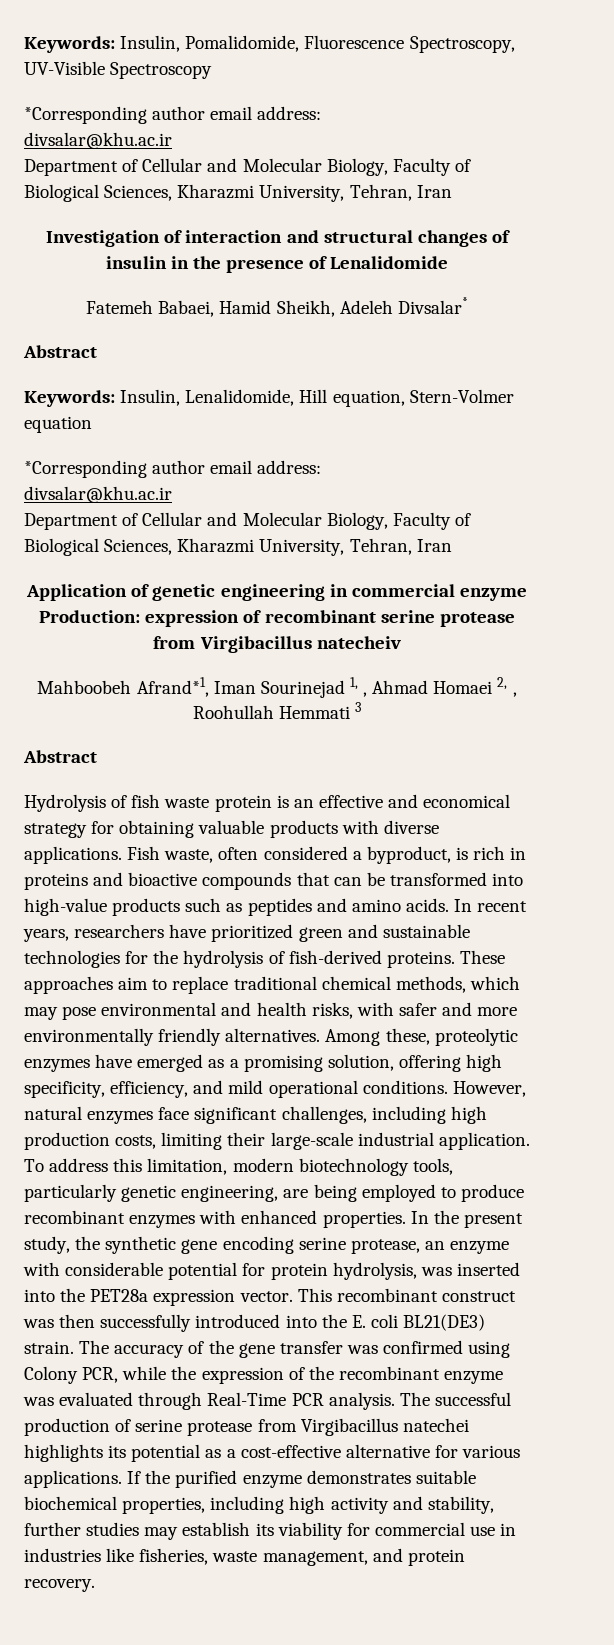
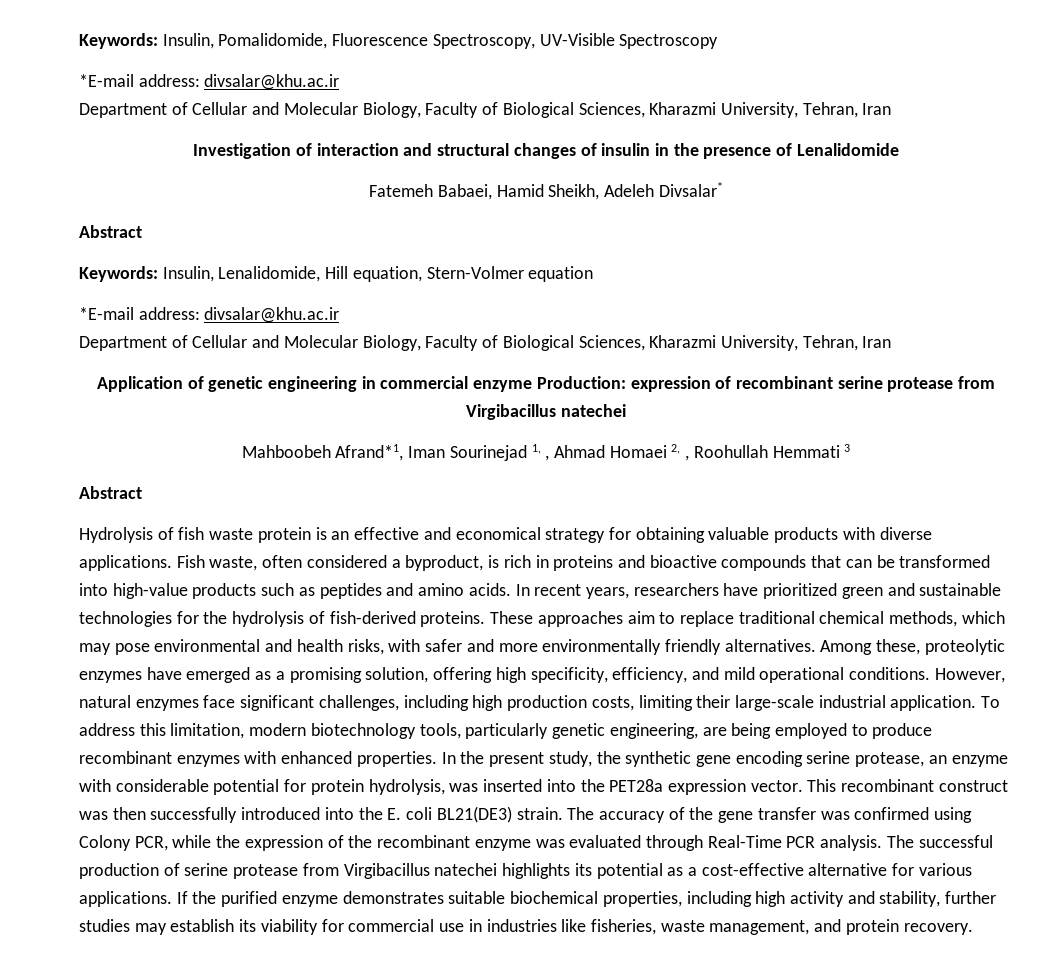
[24,106,322,124] *Corresponding author email address: // -> [79,74,200,87] *E-mail address:
[24,460,322,478] *Corresponding author email address: // -> [79,307,200,320] *E-mail address:
[316,636,401,649] natecheiv -> [560,404,626,417] natechei

